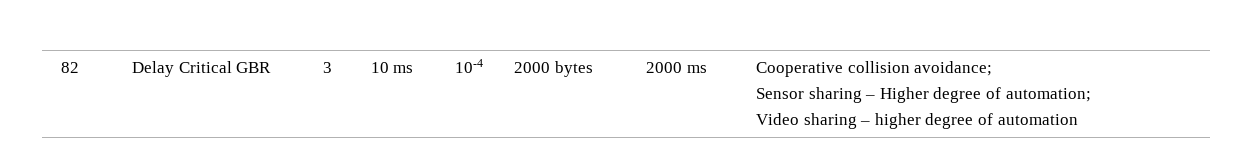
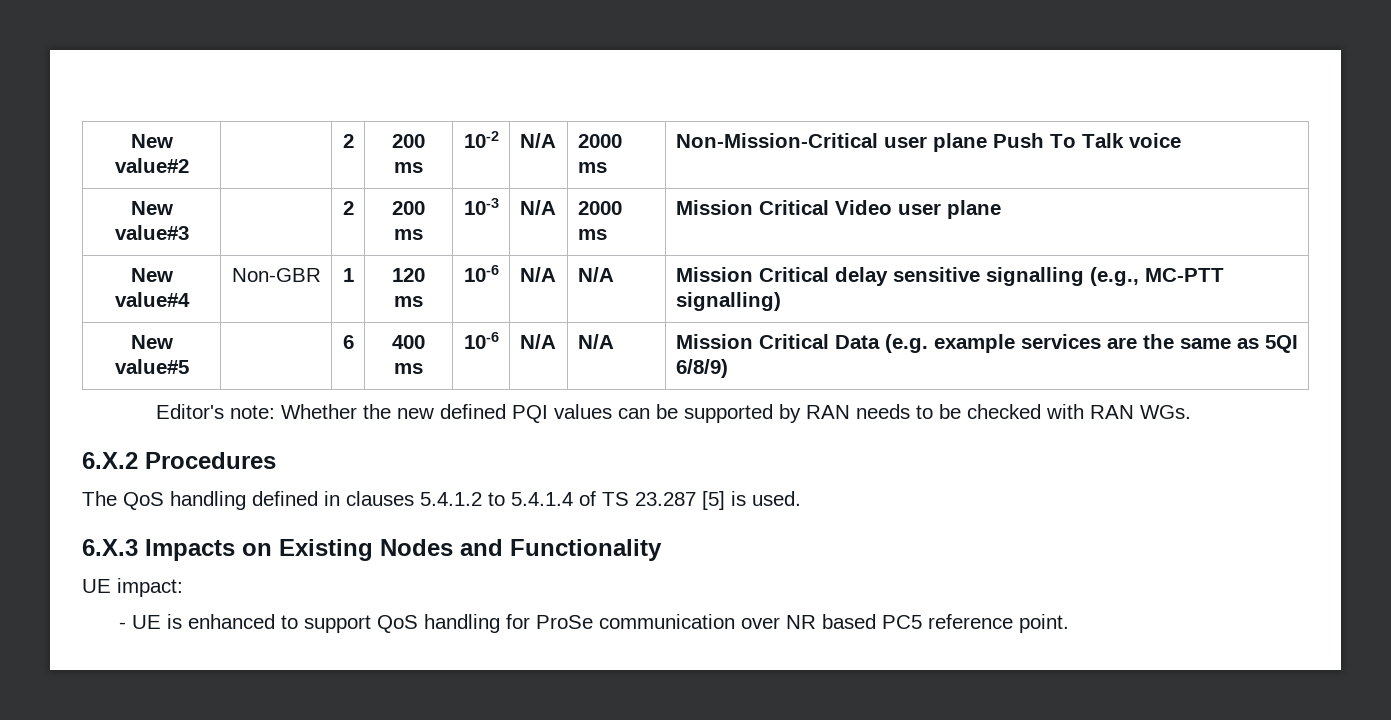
[60,62,79,73] [131,61,272,77] [322,62,332,73] [370,62,414,73] [455,59,483,73] [513,61,593,77] [645,62,707,73] [755,61,993,77] [755,87,1091,103] [755,113,1078,129] 82 | Delay Critical GBR | 3 | 10 ms | 10-4 | 2000 bytes | 2000 ms | Cooperative collision avoidance; // Sensor sharing – Higher degree of automation; // Video sharing – higher degree of automation -> [130,134,173,148] [114,158,189,173] [342,134,354,148] [392,134,425,148] [394,162,423,173] [463,131,499,148] [519,133,556,148] [577,134,622,148] [577,162,607,173] [675,133,1181,152] [130,201,173,215] [114,225,189,240] [342,201,354,215] [392,201,425,215] [394,229,423,240] [463,198,499,215] [519,200,556,215] [577,201,622,215] [577,229,607,240] [675,200,1001,219] [130,268,173,282] [114,292,190,307] [231,268,321,282] [342,268,354,282] [392,268,425,282] [394,296,423,307] [463,265,499,282] [519,267,556,282] [577,267,614,282] [675,267,1224,286] [675,292,781,311] [130,335,173,349] [114,359,189,374] [342,335,354,349] [392,335,425,349] [394,363,423,374] [463,332,499,349] [519,334,556,349] [577,334,614,349] [675,334,1298,353] [675,359,728,378] [155,404,1191,423] [82,452,276,469] [82,491,801,510] [82,539,662,561] [82,578,183,597] [118,614,1069,633] New value#2 | | 2 | 200 ms | 10-2 | N/A | 2000 ms | Non-Mission-Critical user plane Push To Talk voice // New value#3 | | 2 | 200 ms | 10-3 | N/A | 2000 ms | Mission Critical Video user plane // New value#4 | Non-GBR | 1 | 120 ms | 10-6 | N/A | N/A | Mission Critical delay sensitive signalling (e.g., MC-PTT signalling) // New value#5 | | 6 | 400 ms | 10-6 | N/A | N/A | Mission Critical Data (e.g. example services are the same as 5QI 6/8/9) // Editor's note: Whether the new defined PQI values can be supported by RAN needs to be checked with RAN WGs. // 6.X.2 Procedures // The QoS handling defined in clauses 5.4.1.2 to 5.4.1.4 of TS 23.287 [5] is used. // 6.X.3 Impacts on Existing Nodes and Functionality // UE impact: // - UE is enhanced to support QoS handling for ProSe communication over NR based PC5 reference point.

